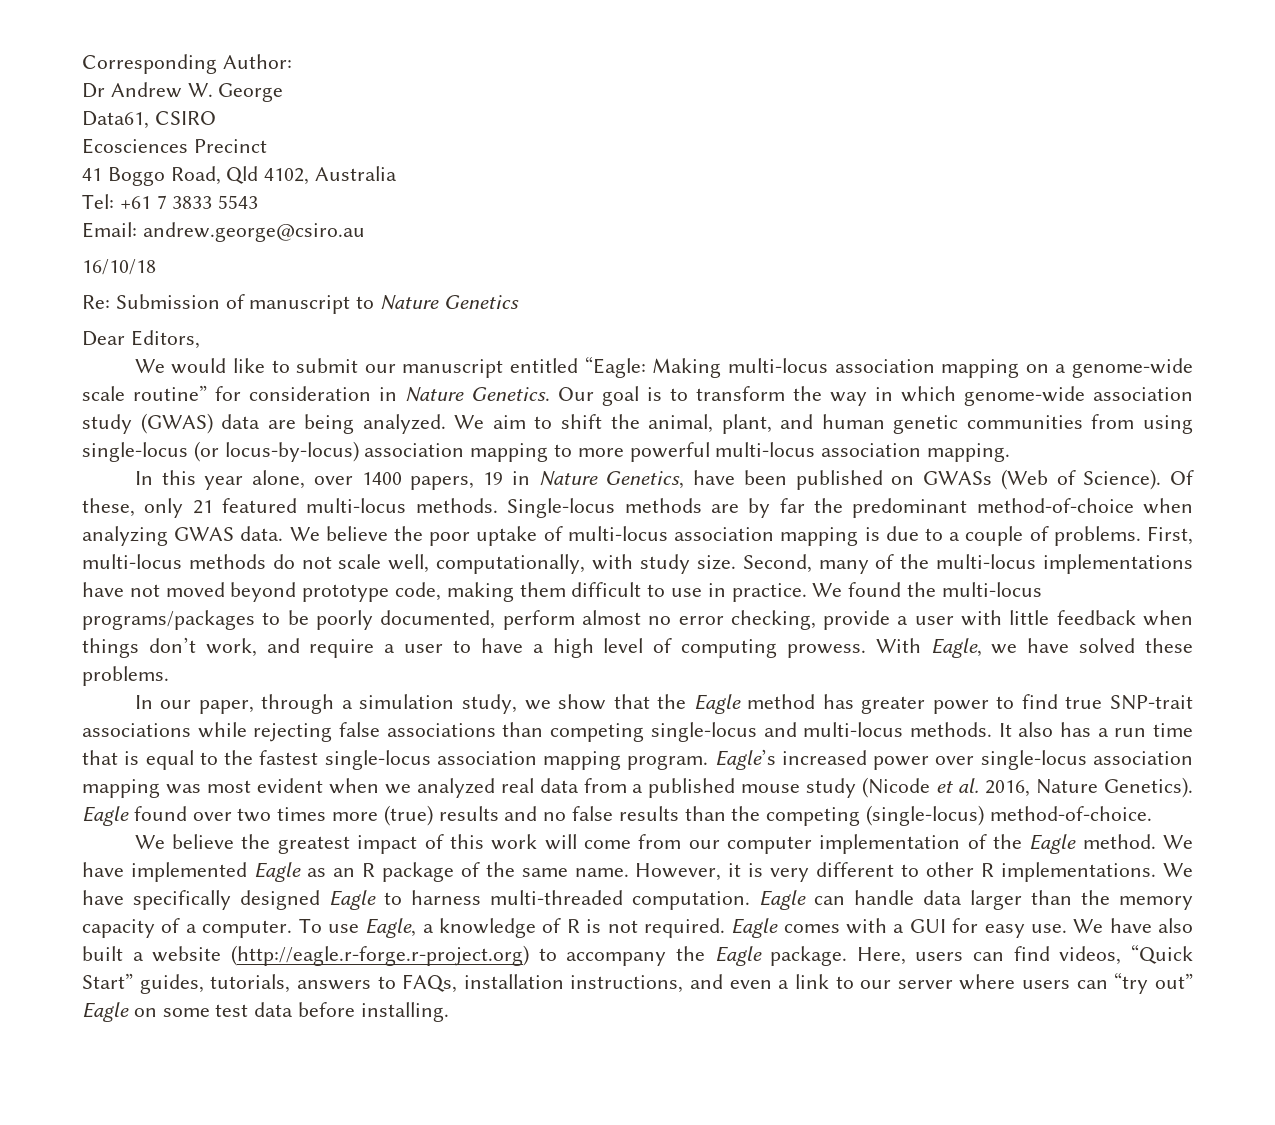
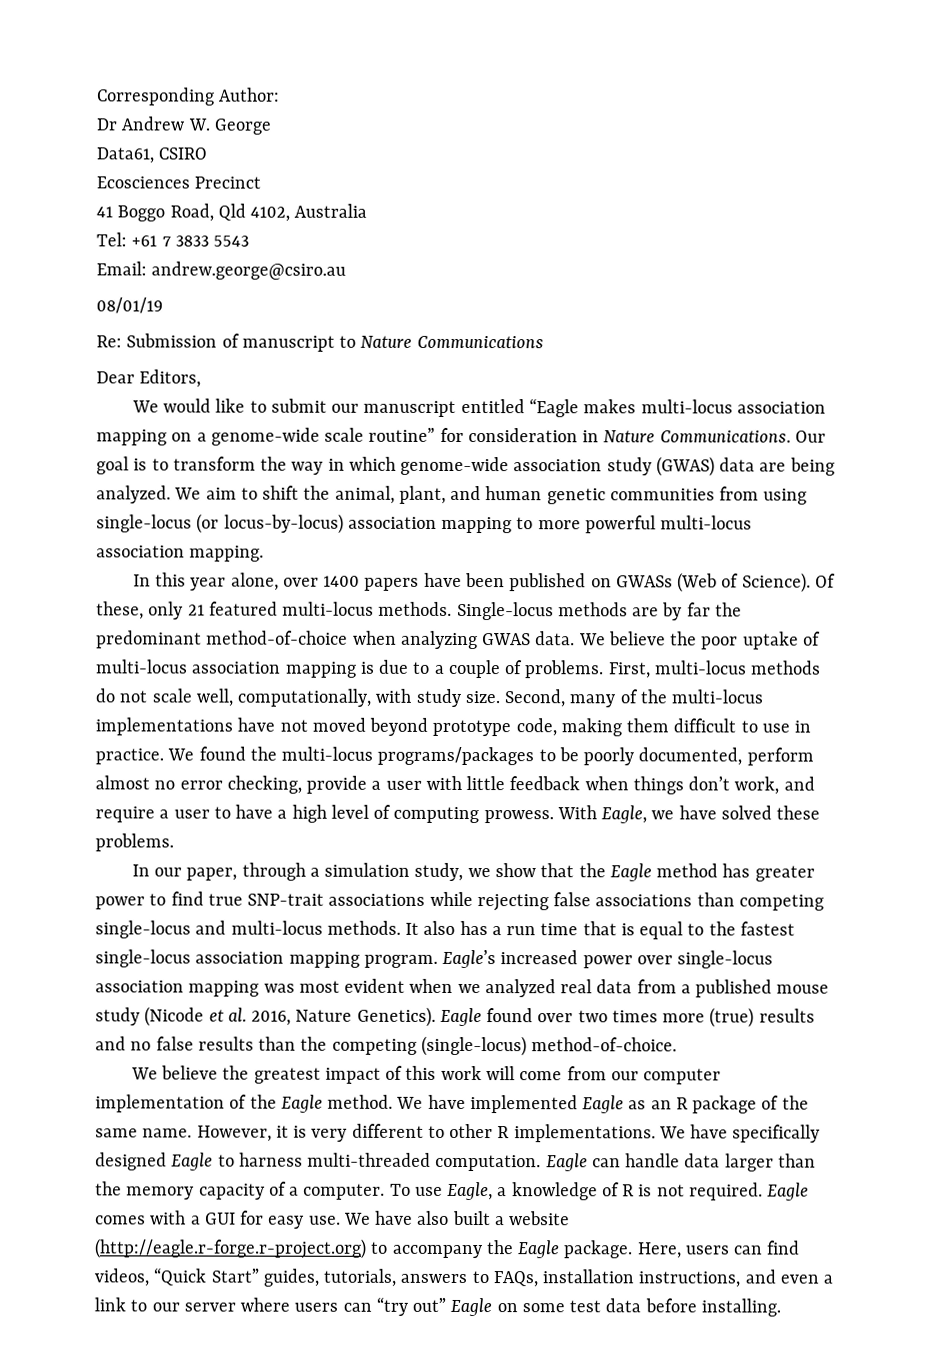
[82,259,156,275] 16/10/18 -> [96,297,163,314] 08/01/19
[443,295,519,309] Genetics -> [416,335,544,349] Communications
[584,356,722,378] “Eagle: Making -> [528,398,637,418] “Eagle makes
[471,387,550,401] Genetics. -> [659,430,791,443] Communications.
[410,471,685,490] papers, 19 in Nature Genetics, -> [364,577,420,591] papers

